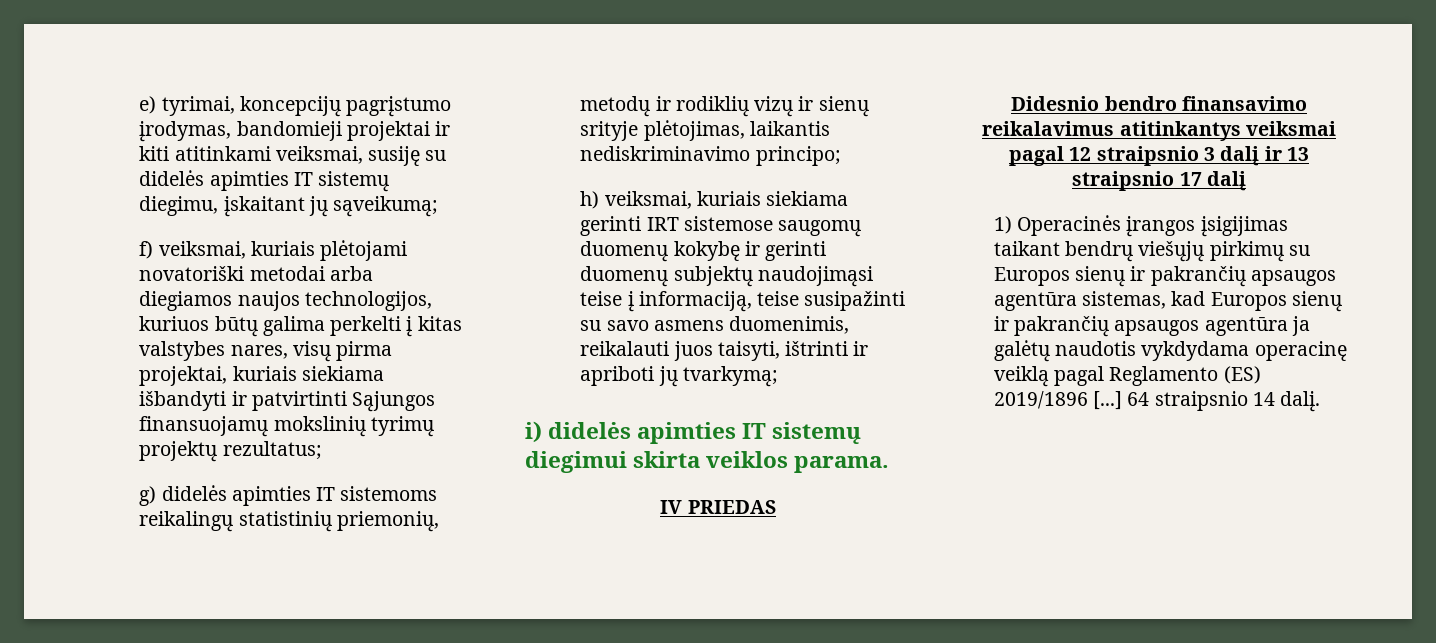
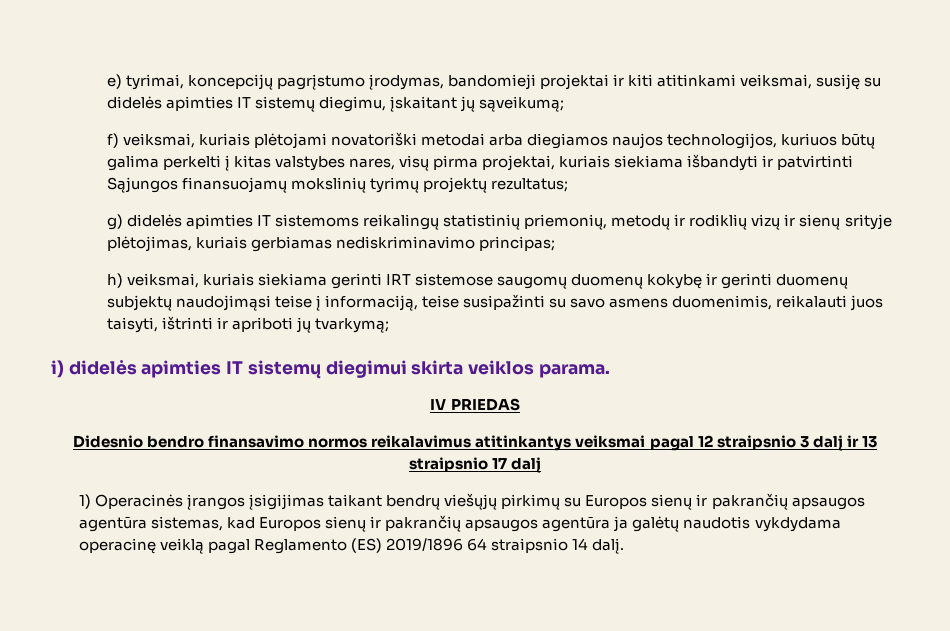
[749,121,830,136] [580,146,841,166] laikantis nediskriminavimo principo; -> [195,236,556,252] kuriais gerbiamas nediskriminavimo principas;
(1307, 103) none -> [308,438,368,448] normos
[1092,391,1122,410] [...] -> (464, 544) none

